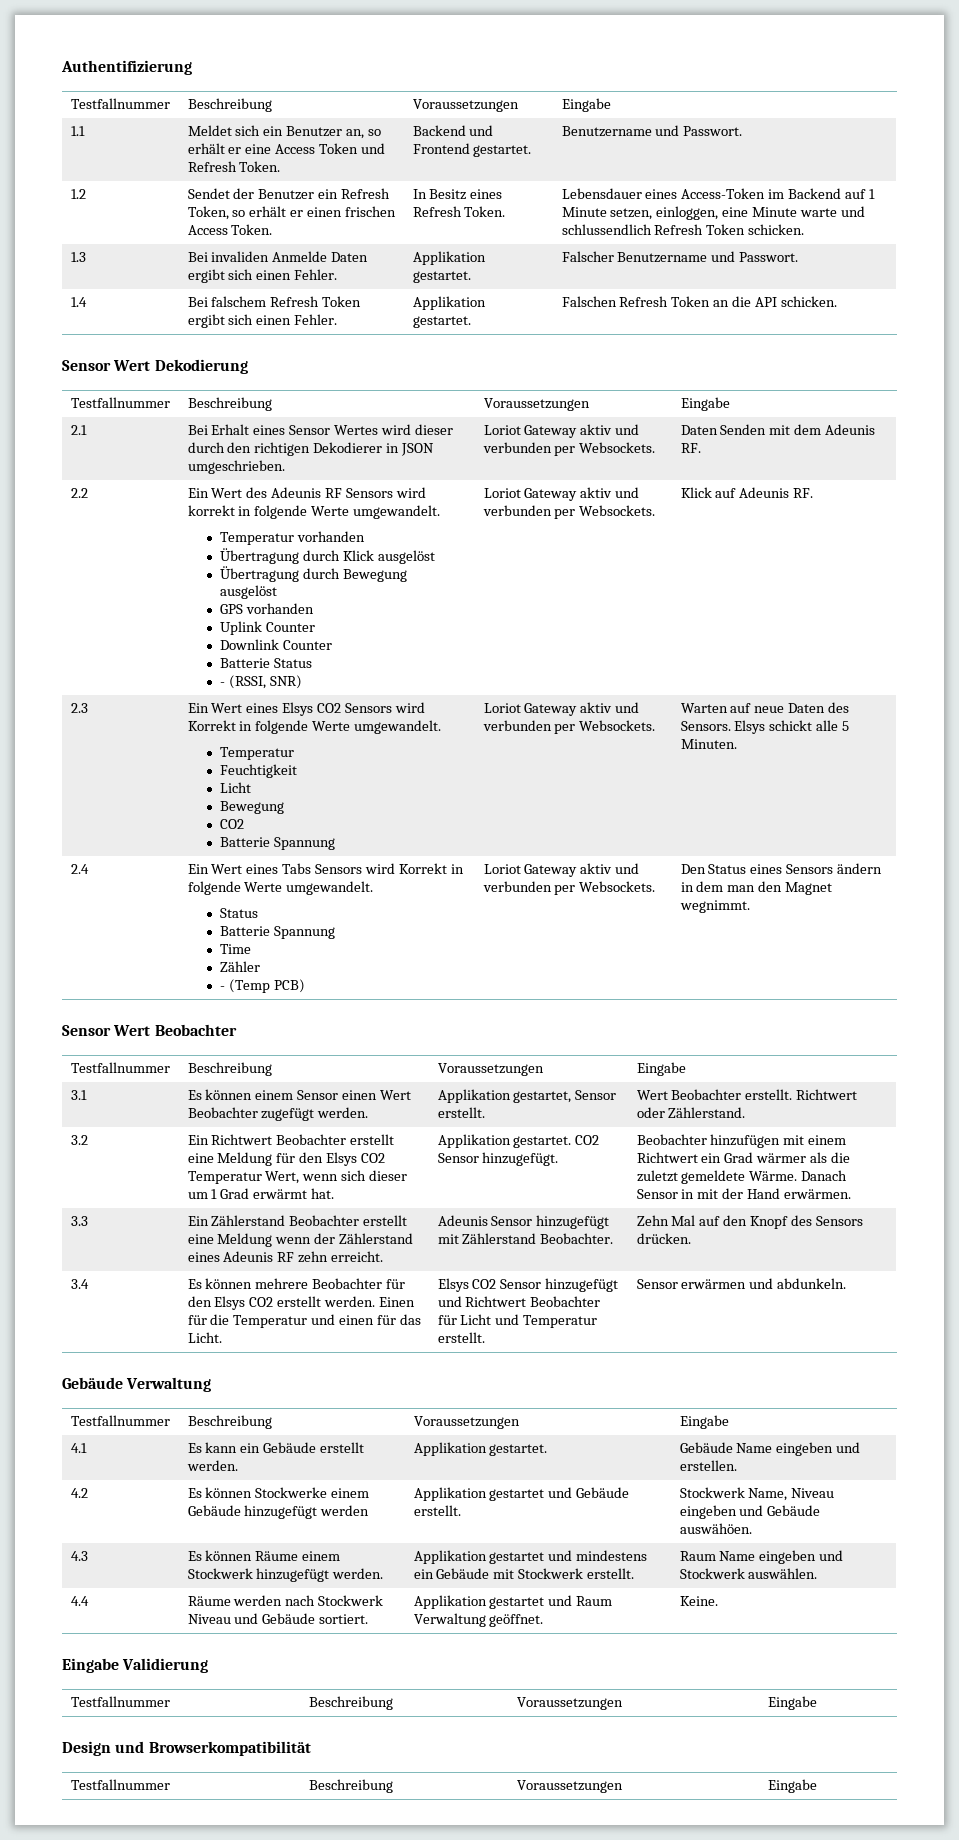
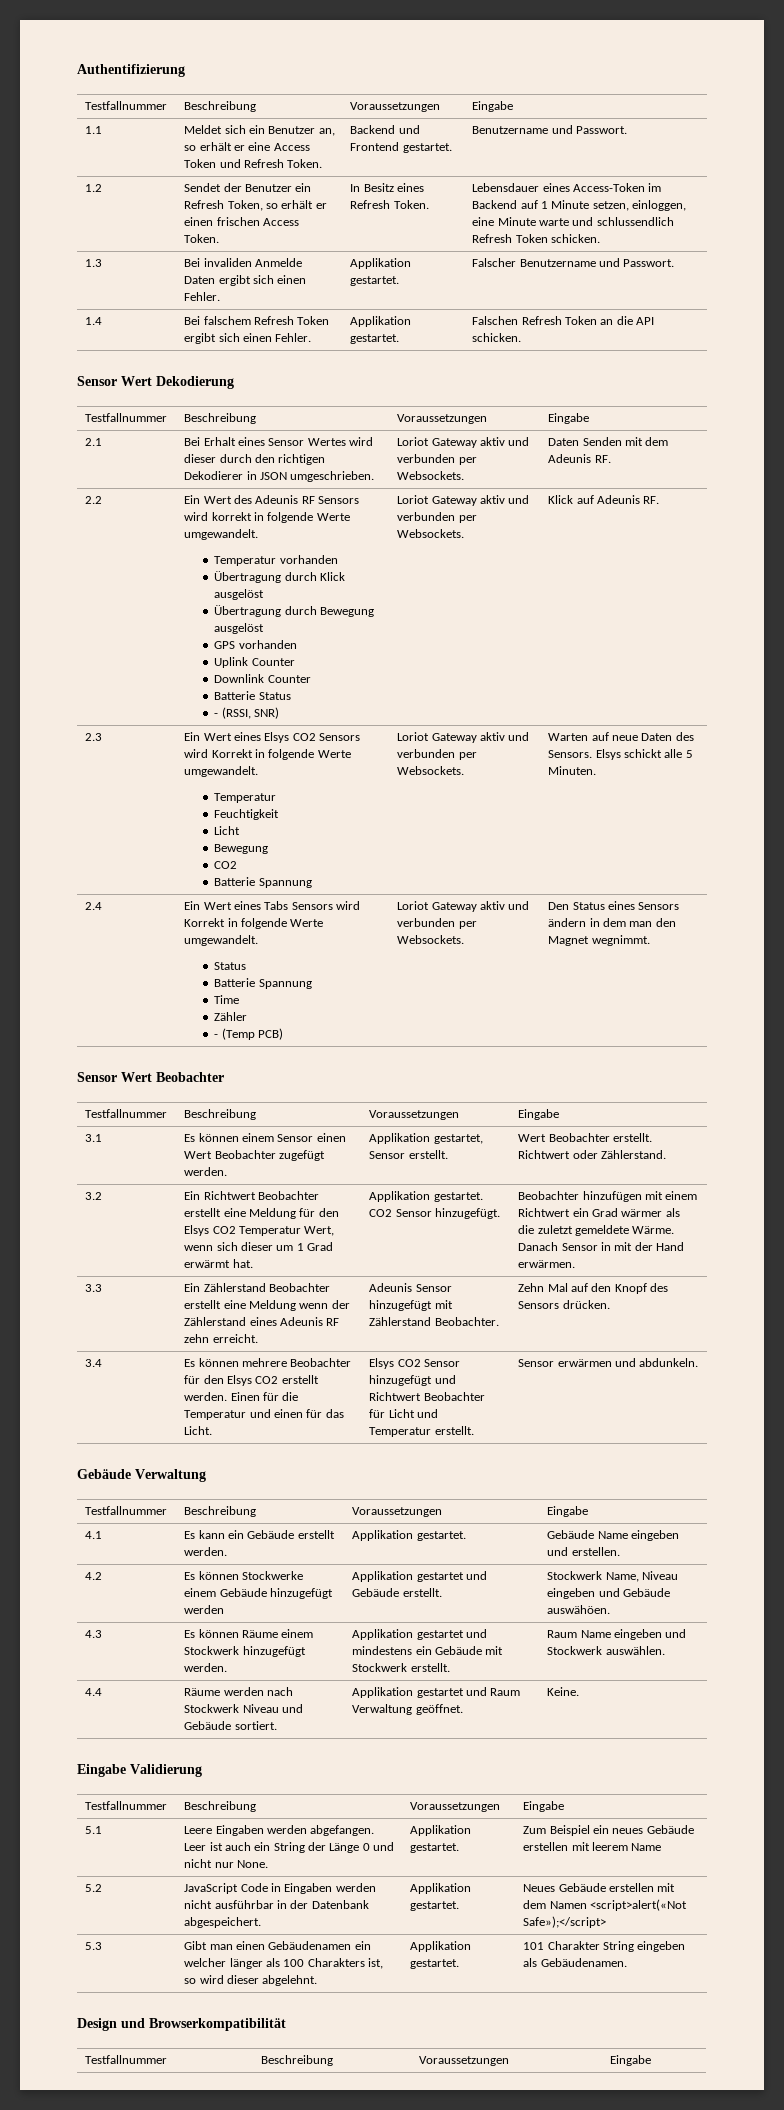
(817, 1703) none -> [85,1826,103,1834] [184,1825,375,1836] [184,1842,395,1853] [184,1859,268,1868] [410,1825,472,1836] [410,1843,460,1853] [523,1825,694,1836] [523,1842,662,1851] [85,1884,103,1892] [184,1883,376,1894] [184,1900,369,1909] [184,1917,262,1928] [410,1883,472,1894] [410,1901,460,1911] [523,1883,676,1892] [523,1899,687,1911] [523,1916,607,1928] [85,1942,103,1950] [184,1941,371,1950] [184,1958,384,1969] [184,1975,318,1986] [410,1941,472,1952] [410,1959,460,1969] [523,1941,686,1952] [523,1958,627,1967] // 5.1 | Leere Eingaben werden abgefangen. Leer ist auch ein String der Länge 0 und nicht nur None. | Applikation gestartet. | Zum Beispiel ein neues Gebäude erstellen mit leerem Name // 5.2 | JavaScript Code in Eingaben werden nicht ausführbar in der Datenbank abgespeichert. | Applikation gestartet. | Neues Gebäude erstellen mit dem Namen <script>alert(«Not Safe»);</script> // 5.3 | Gibt man einen Gebäudenamen ein welcher länger als 100 Charakters ist, so wird dieser abgelehnt. | Applikation gestartet. | 101 Charakter String eingeben als Gebäudenamen.

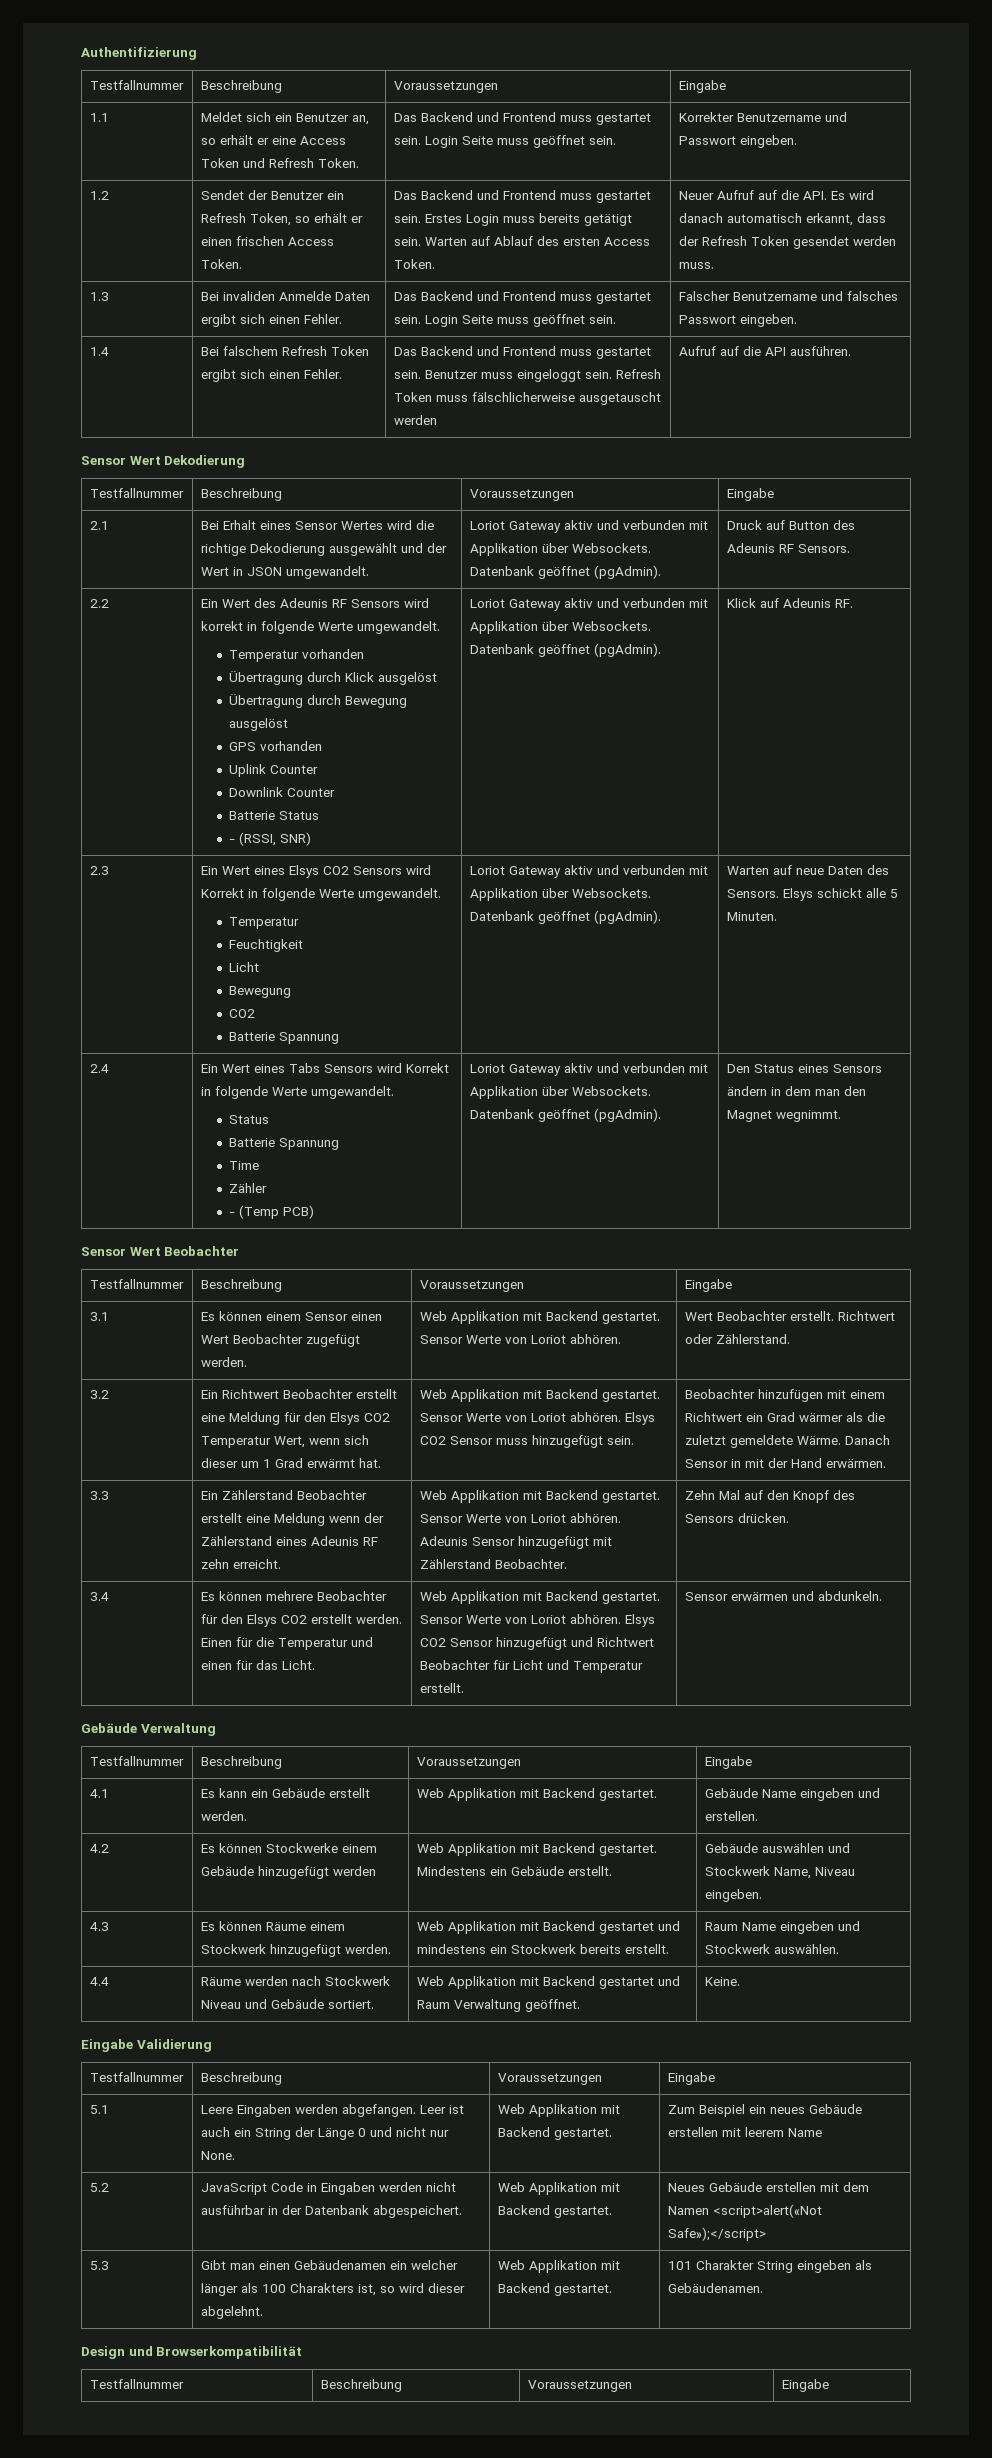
[350,125,420,134] [350,142,452,153] [472,125,627,134] Backend und Frontend gestartet. | Benutzername und Passwort. -> [393,112,651,125] [393,135,616,148] [678,112,847,122] [678,135,797,148] Das Backend und Frontend muss gestartet sein. Login Seite muss geöffnet sein. | Korrekter Benutzername und Passwort eingeben.
[350,183,424,192] [350,200,429,209] [472,183,662,192] [472,200,687,211] [472,217,674,226] [472,234,600,243] In Besitz eines Refresh Token. | Lebensdauer eines Access-Token im Backend auf 1 Minute setzen, einloggen, eine Minute warte und schlussendlich Refresh Token schicken. -> [393,190,651,203] [393,213,632,226] [393,236,650,246] [393,259,435,269] [678,190,874,200] [678,213,886,226] [678,236,896,249] [678,262,714,269] Das Backend und Frontend muss gestartet sein. Erstes Login muss bereits getätigt sein. Warten auf Ablauf des ersten Access Token. | Neuer Aufruf auf die API. Es wird danach automatisch erkannt, dass der Refresh Token gesendet werden muss.
[350,258,412,269] [350,276,400,286] Applikation gestartet. -> [393,291,651,304] [393,314,616,327] Das Backend und Frontend muss gestartet sein. Login Seite muss geöffnet sein.
[623,259,675,267] Passwort. -> [846,291,898,301] [678,314,797,327] falsches Passwort eingeben.
[350,316,412,327] [350,334,400,344] [472,316,614,325] Applikation gestartet. | Falschen Refresh Token an -> [393,346,651,359] [393,369,661,382] [393,392,661,405] [393,415,437,425] [678,346,739,356] Das Backend und Frontend muss gestartet sein. Benutzer muss eingeloggt sein. Refresh Token muss fälschlicherweise ausgetauscht werden | Aufruf auf
[472,333,522,342] schicken. -> [789,346,851,356] ausführen.
[184,454,326,465] [184,471,244,480] dieser durch den richtigen Dekodierer -> [415,520,434,530] [200,543,447,556] [200,567,229,576] die richtige Dekodierung ausgewählt und der Wert
[290,471,375,482] [397,437,530,448] [397,454,477,465] [397,471,465,480] [548,437,669,446] [548,454,611,463] umgeschrieben. | Loriot Gateway aktiv und verbunden per Websockets. | Daten Senden mit dem Adeunis RF. -> [285,566,369,579] [469,520,708,533] [469,543,651,556] [469,565,661,579] [726,520,855,530] [726,543,850,553] umgewandelt. | Loriot Gateway aktiv und verbunden mit Applikation über Websockets. Datenbank geöffnet (pgAdmin). | Druck auf Button des Adeunis RF Sensors.
[458,515,477,523] [397,529,465,538] per Websockets. -> [688,599,708,608] [469,621,651,634] [469,643,661,657] mit Applikation über Websockets. Datenbank geöffnet (pgAdmin).
[458,752,477,760] [397,766,465,775] per Websockets. -> [688,866,708,875] [469,888,651,901] [469,910,661,924] mit Applikation über Websockets. Datenbank geöffnet (pgAdmin).
[458,921,477,929] [397,935,465,944] per Websockets. -> [688,1064,708,1073] [469,1086,651,1099] [469,1108,661,1122] mit Applikation über Websockets. Datenbank geöffnet (pgAdmin).
[369,1133,483,1144] [369,1150,448,1159] Applikation gestartet, Sensor erstellt. -> [419,1311,660,1324] [419,1334,621,1344] Web Applikation mit Backend gestartet. Sensor Werte von Loriot abhören.
[369,1191,483,1202] [369,1208,500,1219] Applikation gestartet. CO2 Sensor hinzugefügt. -> [419,1389,660,1402] [419,1412,655,1425] [419,1435,634,1448] Web Applikation mit Backend gestartet. Sensor Werte von Loriot abhören. Elsys CO2 Sensor muss hinzugefügt sein.
(258, 1338) none -> [419,1490,660,1503] [419,1513,621,1523] Web Applikation mit Backend gestartet. Sensor Werte von Loriot abhören.
(213, 1430) none -> [419,1591,660,1604] [419,1614,621,1624] Web Applikation mit Backend gestartet. Sensor Werte von Loriot abhören.
[352,1530,414,1541] Applikation -> [416,1788,595,1801] Web Applikation mit Backend
[352,1571,487,1582] [352,1588,442,1597] [547,1571,678,1582] [547,1588,670,1599] [547,1605,611,1614] Applikation gestartet und Gebäude erstellt. | Stockwerk Name, Niveau eingeben und Gebäude auswähöen. -> [416,1843,657,1856] [416,1866,612,1876] [704,1843,850,1853] [704,1866,855,1879] [704,1889,762,1902] Web Applikation mit Backend gestartet. Mindestens ein Gebäude erstellt. | Gebäude auswählen und Stockwerk Name, Niveau eingeben.
[352,1629,414,1640] Applikation -> [416,1921,595,1934] Web Applikation mit Backend
[434,1646,504,1655] [352,1663,408,1672] Gebäude mit Stockwerk -> [510,1944,621,1954] Stockwerk bereits
[352,1687,414,1698] Applikation -> [416,1976,595,1989] Web Applikation mit Backend
[410,1825,472,1836] Applikation -> [497,2104,620,2117] [497,2127,550,2137] Web Applikation mit Backend
[410,1883,472,1894] Applikation -> [497,2182,620,2195] [497,2205,550,2215] Web Applikation mit Backend
[410,1941,472,1952] Applikation -> [497,2260,620,2273] [497,2283,550,2293] Web Applikation mit Backend

